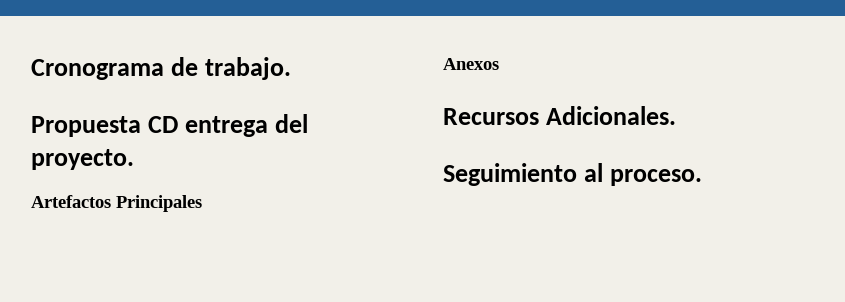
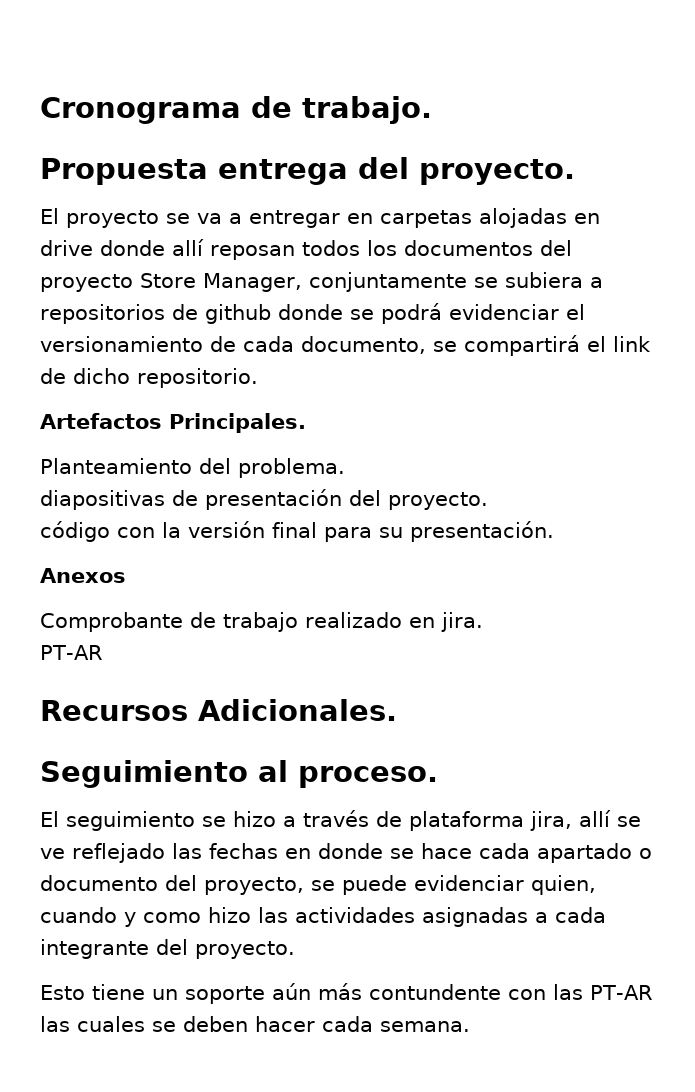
[148,116,179,133] CD -> (208, 171) none
[31,195,202,212] [443,58,499,70] Artefactos Principales // Anexos -> [40,208,600,228] [40,239,572,260] [40,272,603,292] [40,303,585,324] [40,335,651,356] [40,368,258,388] [40,413,306,433] [40,458,345,478] [40,489,488,510] [40,521,554,542] [40,568,126,583] [40,612,483,632] [40,645,103,660] El proyecto se va a entregar en carpetas alojadas en drive donde allí reposan todos los documentos del proyecto Store Manager, conjuntamente se subiera a repositorios de github donde se podrá evidenciar el versionamiento de cada documento, se compartirá el link de dicho repositorio. // Artefactos Principales. // Planteamiento del problema. // diapositivas de presentación del proyecto. // código con la versión final para su presentación. // Anexos // Comprobante de trabajo realizado en jira. // PT-AR
(703, 177) none -> [40,810,641,831] [40,843,652,863] [40,875,596,895] [40,907,606,927] [40,939,295,959] [40,983,653,1004] [40,1016,470,1032] // El seguimiento se hizo a través de plataforma jira, allí se ve reflejado las fechas en donde se hace cada apartado o documento del proyecto, se puede evidenciar quien, cuando y como hizo las actividades asignadas a cada integrante del proyecto. // Esto tiene un soporte aún más contundente con las PT-AR las cuales se deben hacer cada semana.

